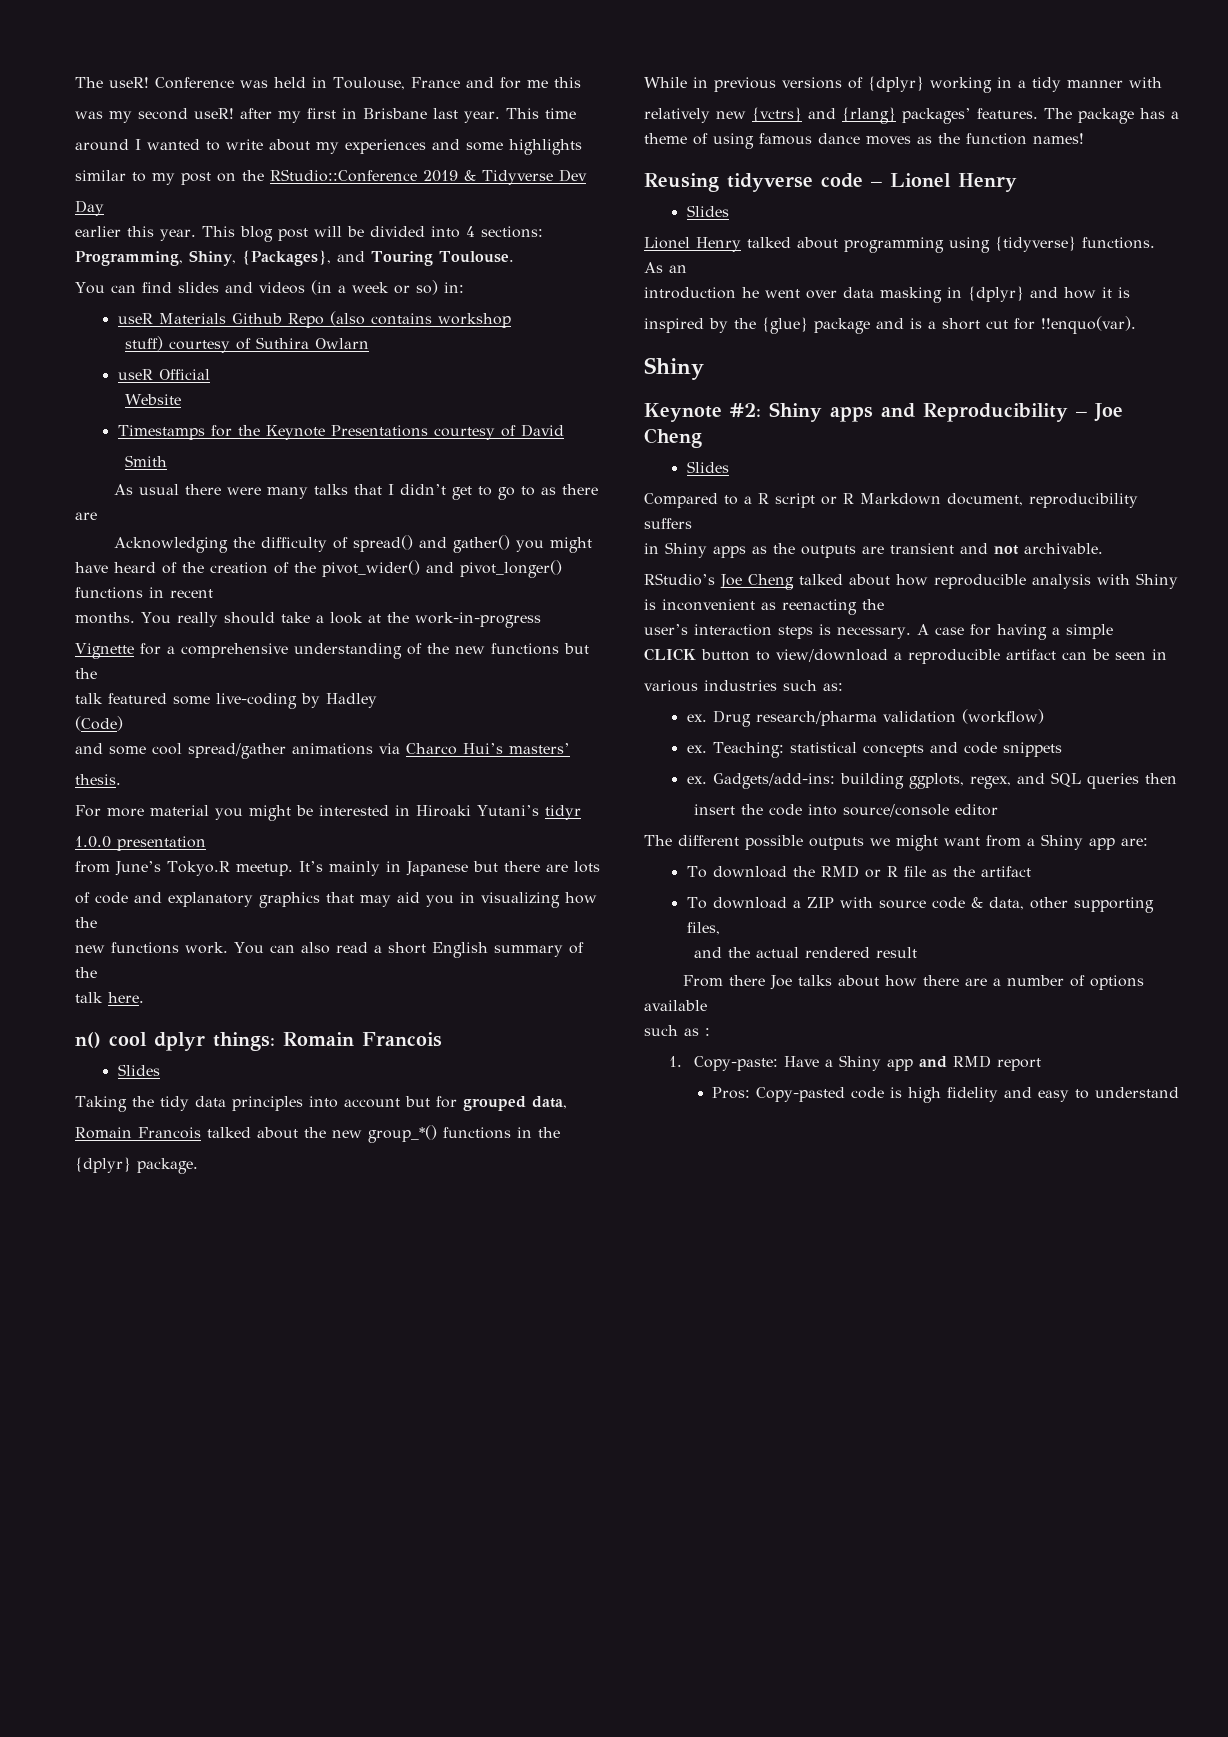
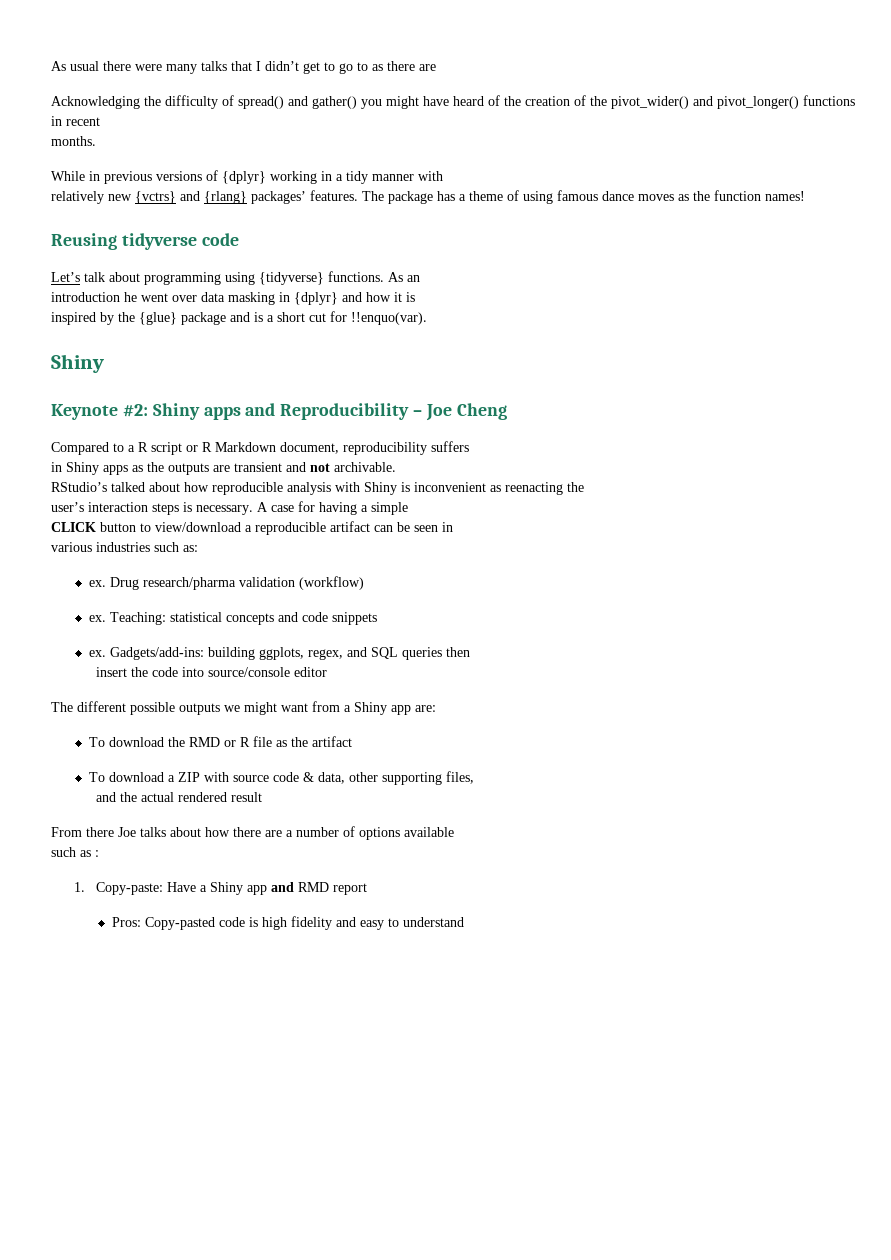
[75,77,581,90] [75,108,576,123] [75,139,582,155] [75,169,587,185] [75,200,104,216] [75,226,543,242] [75,250,514,266] [75,280,464,295] [117,311,511,328] [125,336,370,353] [117,369,210,380] [125,394,182,405] [117,424,564,440] [125,455,168,467] The useR! Conference was held in Toulouse, France and for me this // was my second useR! after my first in Brisbane last year. This time // around I wanted to write about my experiences and some highlights // similar to my post on the RStudio::Conference 2019 & Tidyverse Dev // Day // earlier this year. This blog post will be divided into 4 sections: Programming, Shiny, {Packages}, and Touring Toulouse. // You can find slides and videos (in a week or so) in: // useR Materials Github Repo (also contains workshop // stuff) courtesy of Suthira Owlarn // useR Official // Website // Timestamps for the Keynote Presentations courtesy of David // Smith // -> (51, 66) none
[141,612,541,628] [75,643,589,659] [75,668,97,679] [75,693,377,709] [75,716,123,731] [75,743,570,759] [75,774,121,785] [75,805,581,821] [75,836,206,851] [75,861,600,876] [75,892,597,908] [75,917,97,928] [75,942,584,958] [75,967,97,978] [75,992,144,1003] [75,1032,442,1051] [117,1064,160,1076] [75,1096,567,1112] [75,1125,560,1143] [75,1157,198,1174] You really should take a look at the work-in-progress // Vignette for a comprehensive understanding of the new functions but the // talk featured some live-coding by Hadley // (Code) // and some cool spread/gather animations via Charco Hui’s masters’ // thesis. // For more material you might be interested in Hiroaki Yutani’s tidyr // 1.0.0 presentation // from June’s Tokyo.R meetup. It’s mainly in Japanese but there are lots // of code and explanatory graphics that may aid you in visualizing how the // new functions work. You can also read a short English summary of the // talk here. // n() cool dplyr things: Romain Francois // Slides // Taking the tidy data principles into account but for grouped data, // Romain Francois talked about the new group_*() functions in the // {dplyr} package. -> (96, 141) none
[871,173,1017,192] [686,205,729,217] [644,237,791,252] – Lionel Henry // Slides // Lionel Henry talked -> [51,272,105,282] // Let’s talk
[686,461,729,473] // Slides -> (507, 411) none
[720,574,794,590] Joe Cheng -> (107, 487) none

